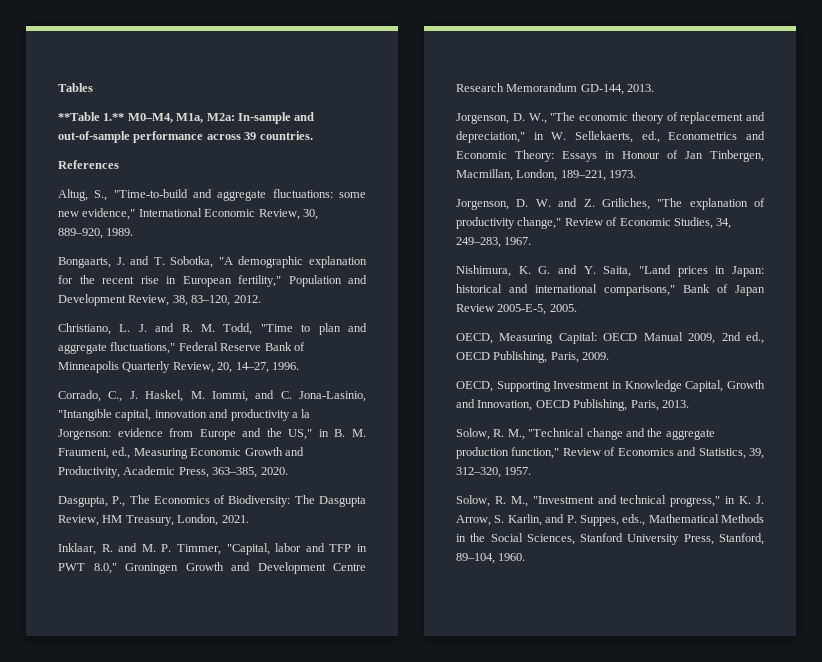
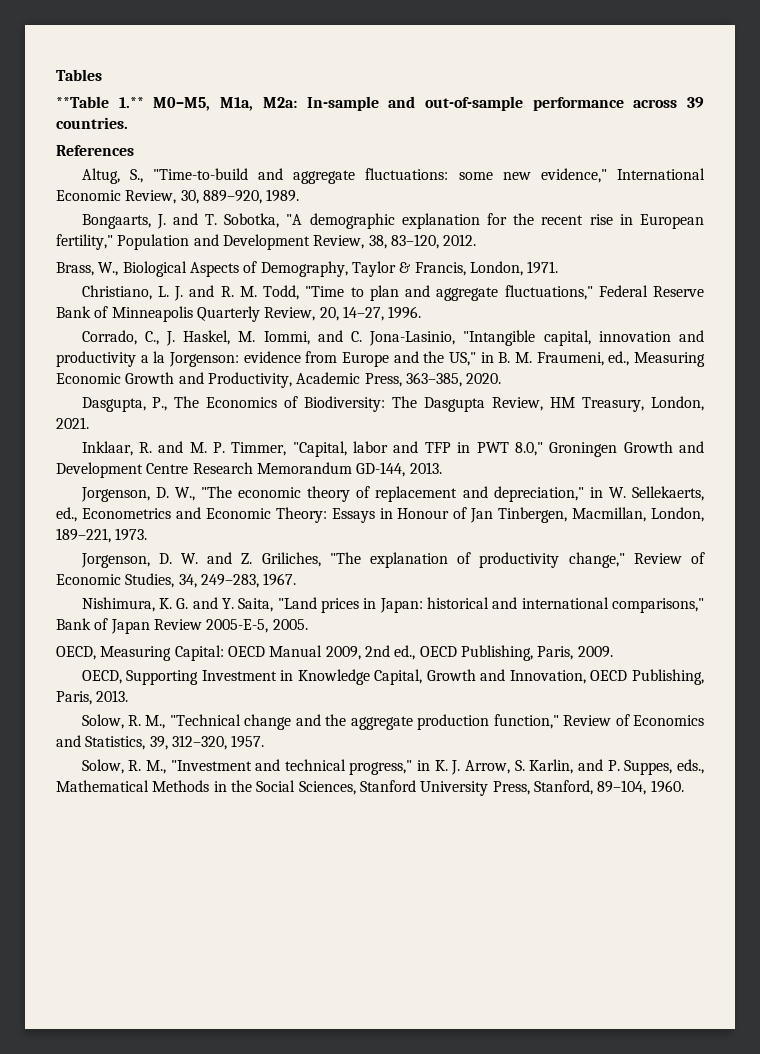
[127,113,173,123] M0–M4, -> [153,97,211,111] M0–M5,
(261, 299) none -> [56,261,559,277] // Brass, W., Biological Aspects of Demography, Taylor & Francis, London, 1971.

